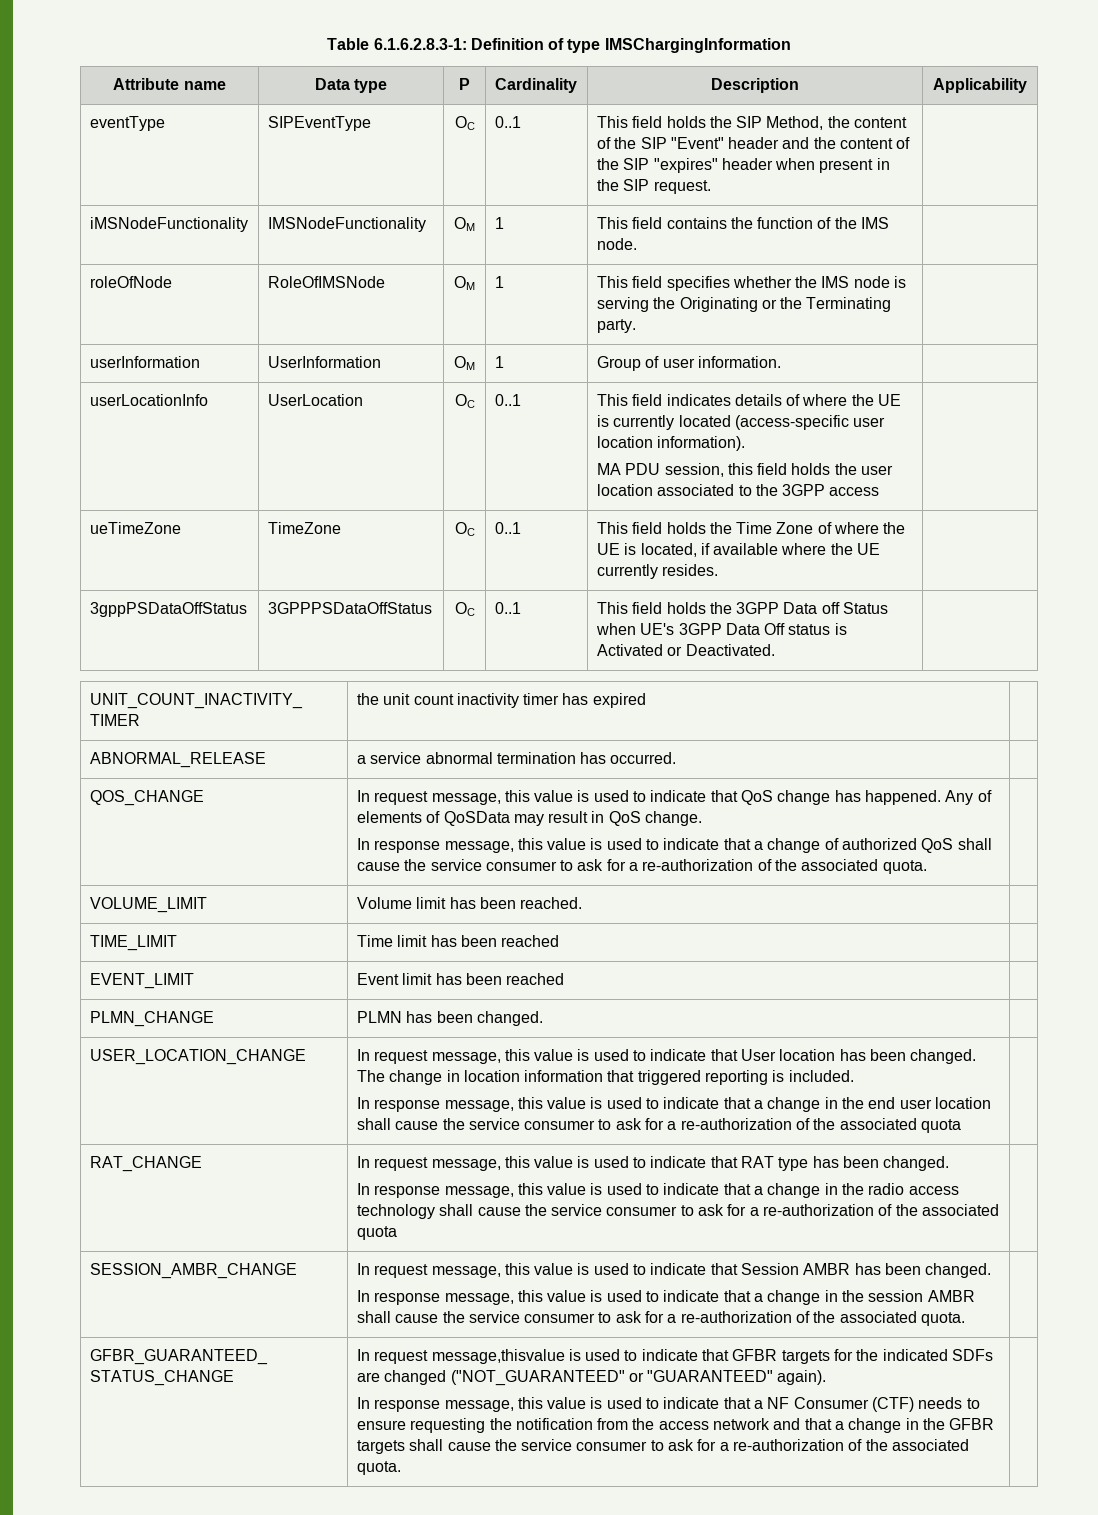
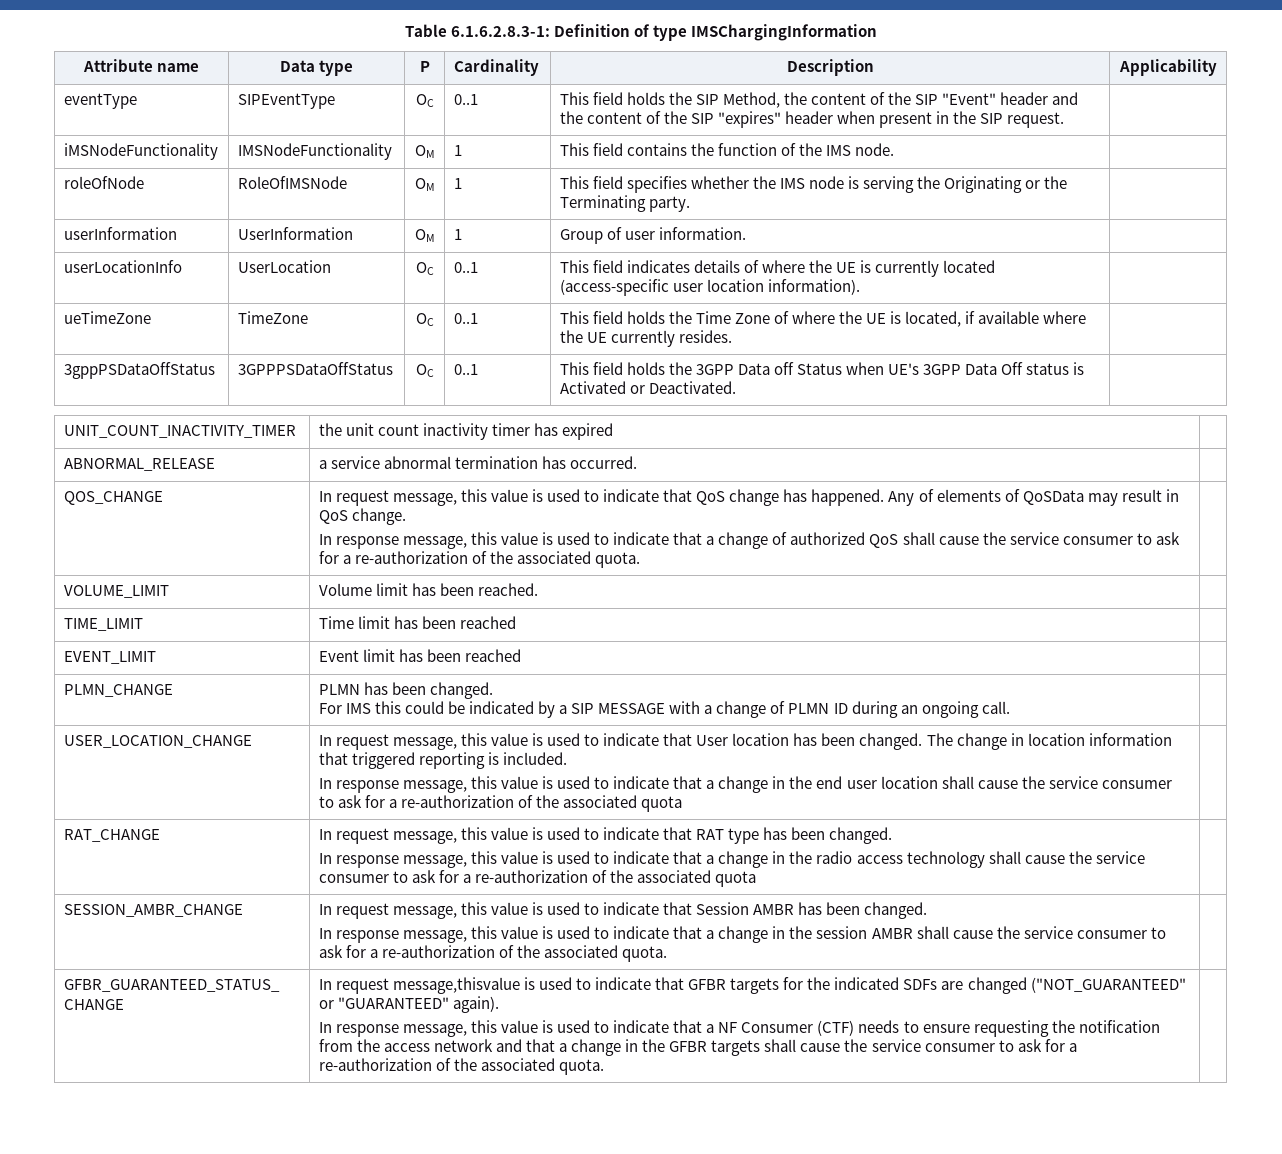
[596,463,894,477] [596,484,880,496] // MA PDU session, this field holds the user location associated to the 3GPP access -> (860, 287) none
(543, 1018) none -> [318,701,1010,718] // For IMS this could be indicated by a SIP MESSAGE with a change of PLMN ID during an ongoing call.

